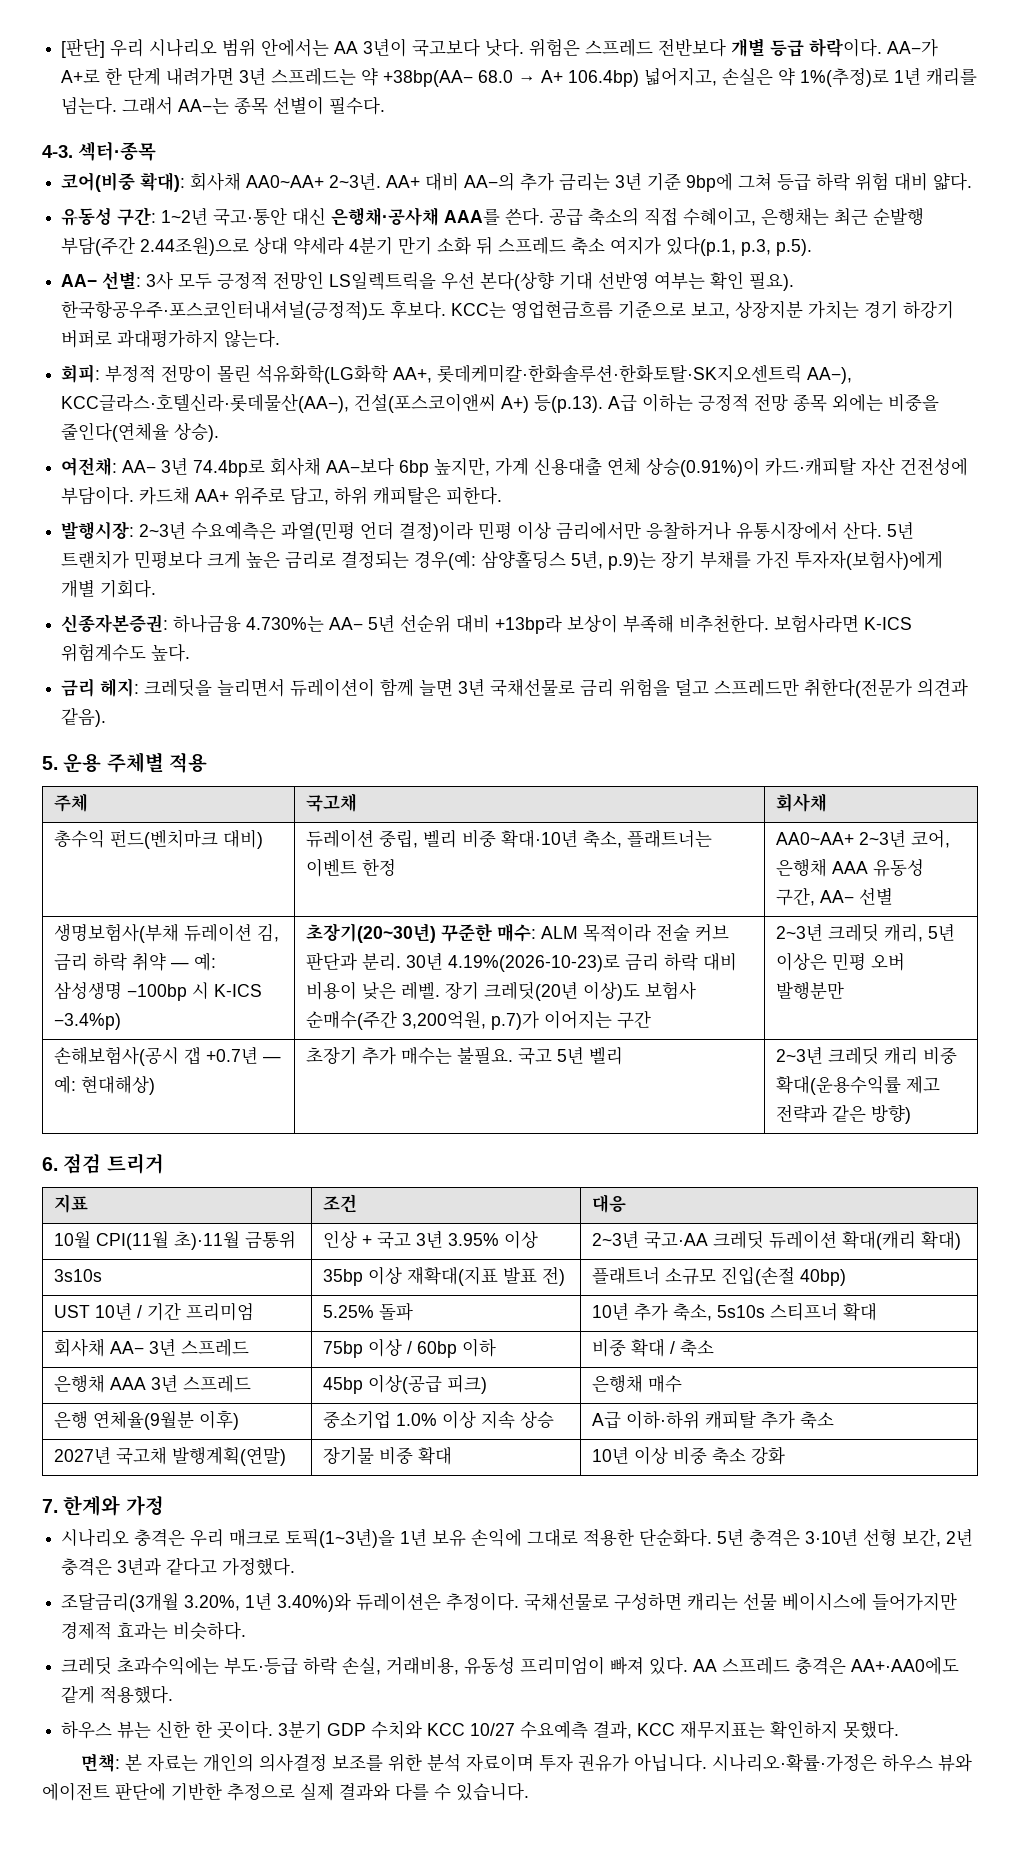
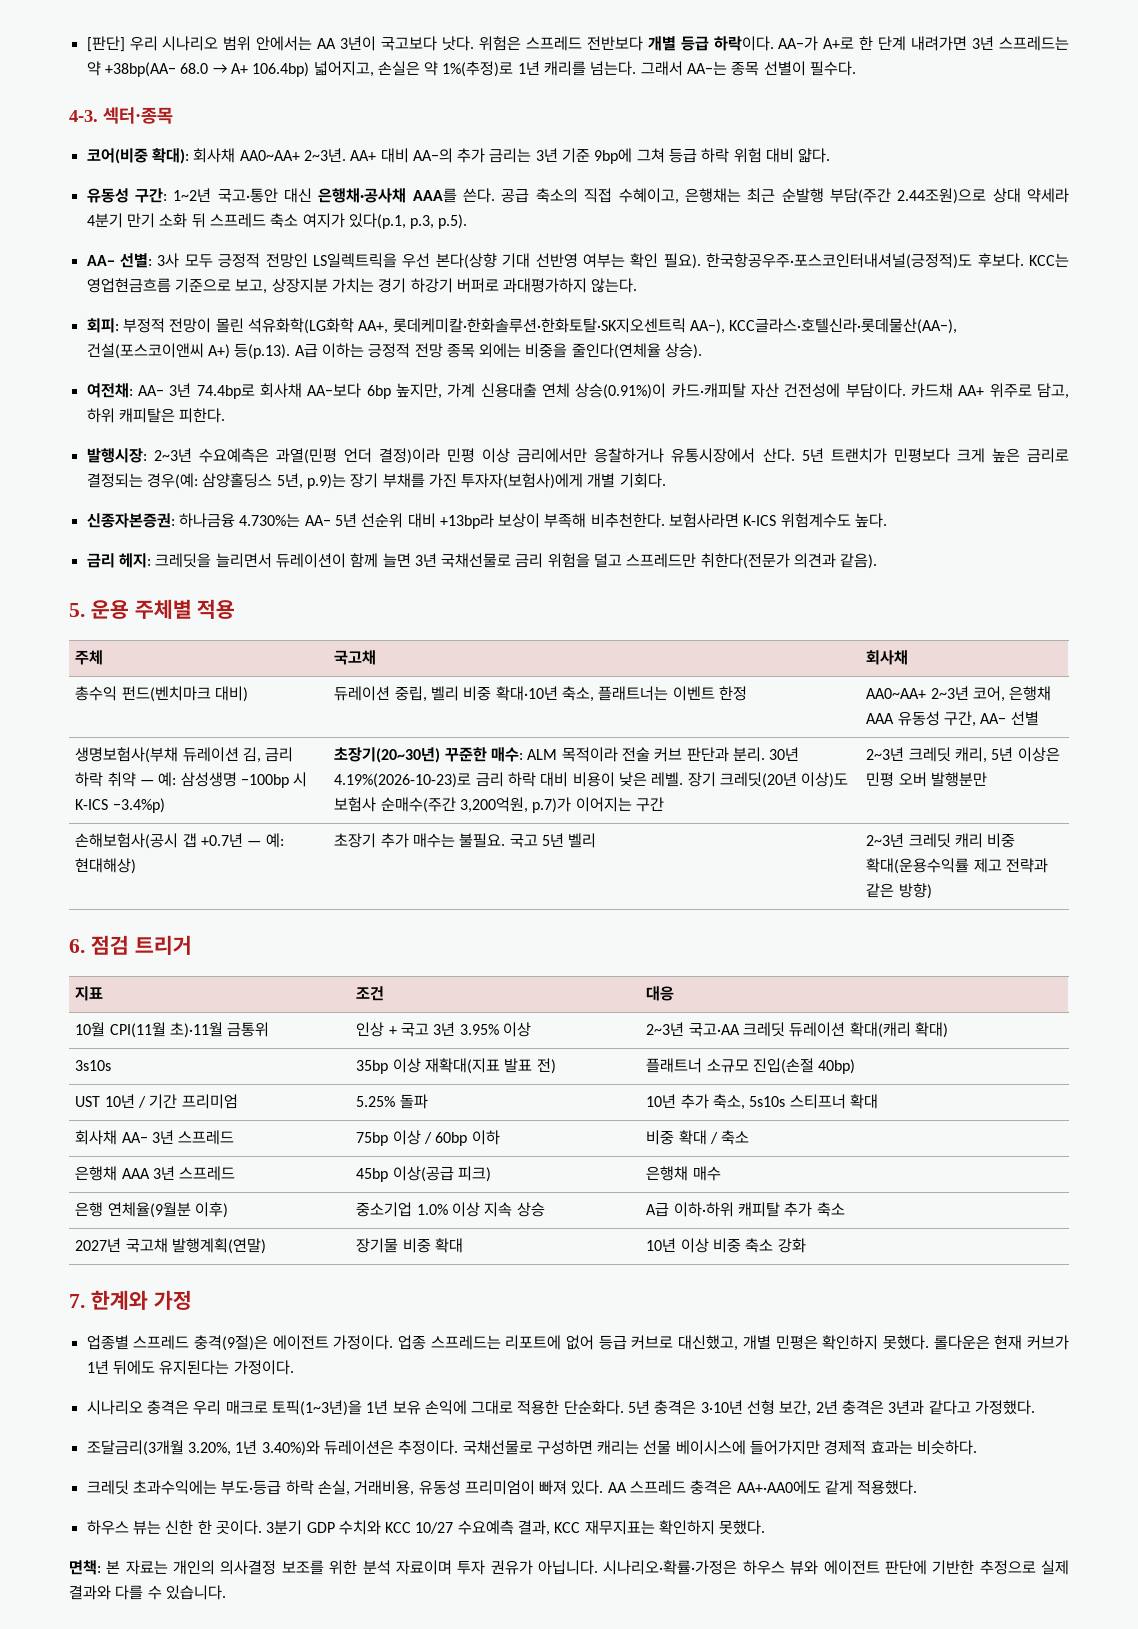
(164, 1505) none -> [86,1335,1069,1351] [86,1360,294,1375] // 업종별 스프레드 충격(9절)은 에이전트 가정이다. 업종 스프레드는 리포트에 없어 등급 커브로 대신했고, 개별 민평은 확인하지 못했다. 롤다운은 현재 커브가 1년 뒤에도 유지된다는 가정이다.

